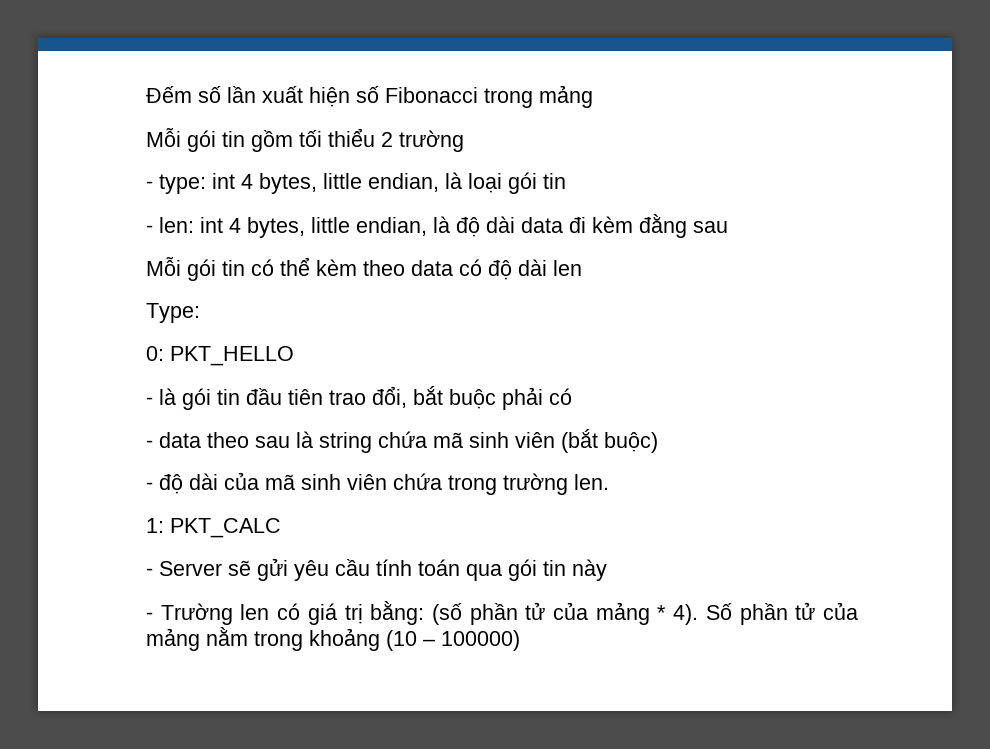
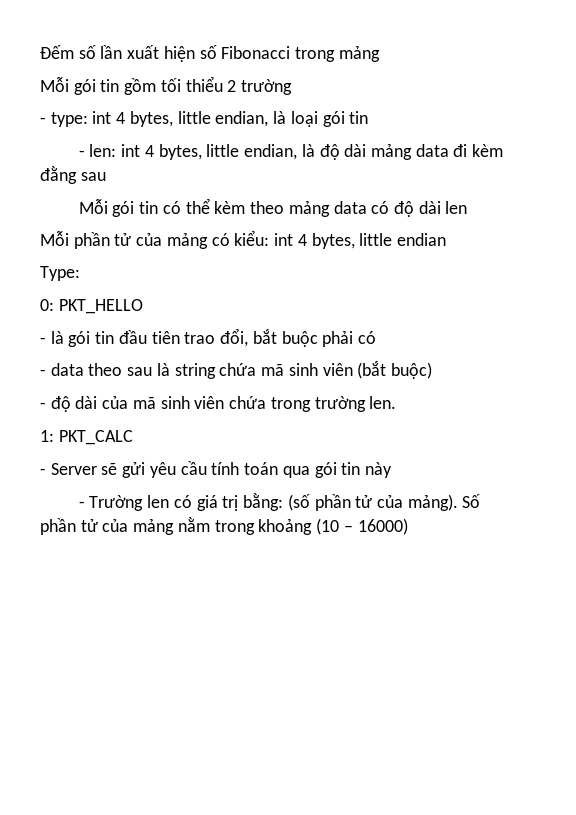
(515, 224) none -> [370,144,412,160] mảng
(405, 268) none -> [288,201,330,217] mảng
(582, 268) none -> [40,230,446,249] // Mỗi phần tử của mảng có kiểu: int 4 bytes, little endian
[595,602,699,625] mảng * 4). -> [407,494,458,511] mảng).
[441,630,520,651] 100000) -> [357,518,408,535] 16000)

